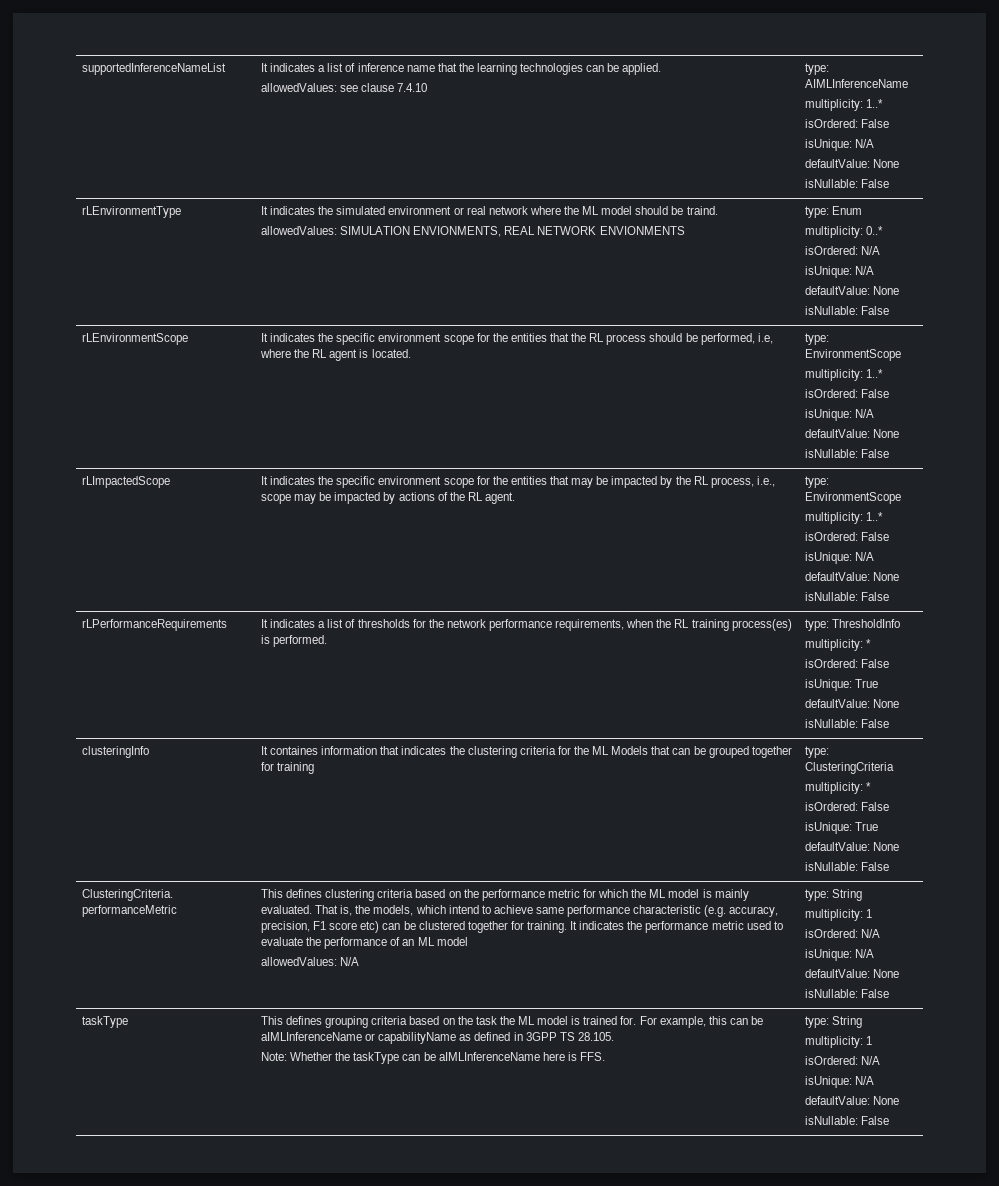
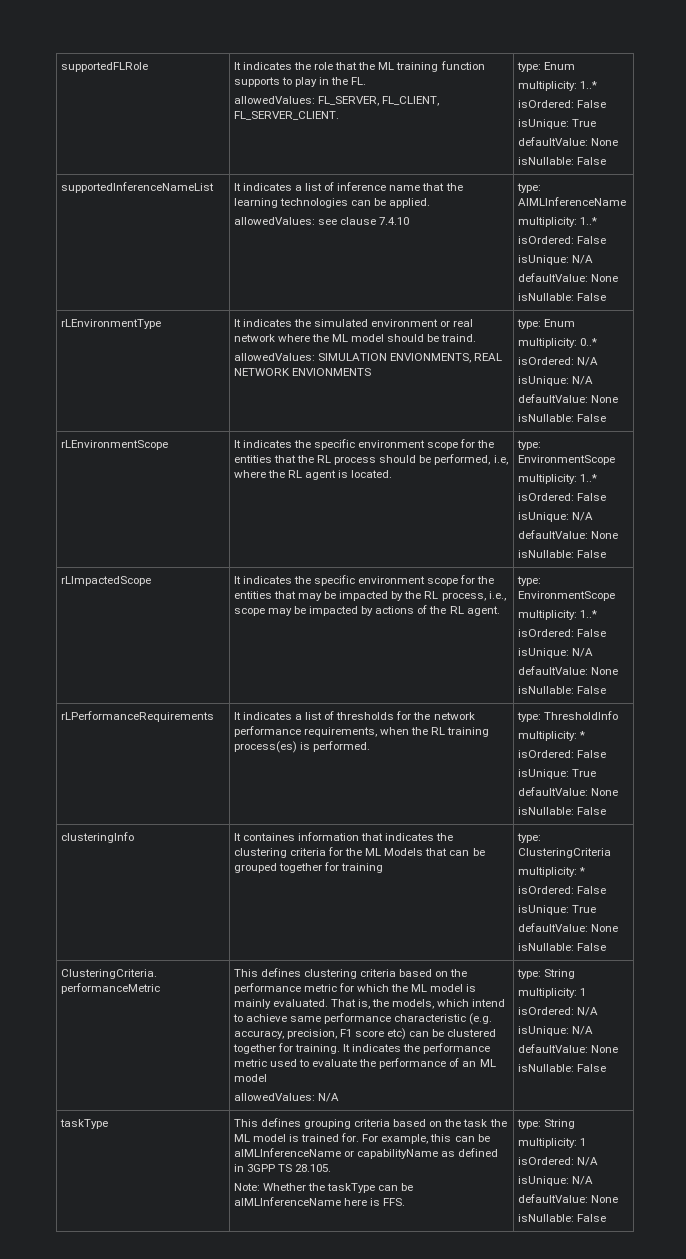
(82, 69) none -> [60,62,148,72] [233,61,485,72] [233,77,367,87] [233,96,439,106] [233,111,339,120] [516,62,575,72] [517,81,597,91] [517,100,606,108] [517,119,596,129] [517,137,618,146] [517,157,606,165] supportedFLRole | It indicates the role that the ML training function supports to play in the FL. // allowedValues: FL_SERVER, FL_CLIENT, FL_SERVER_CLIENT. | type: Enum // multiplicity: 1..* // isOrdered: False // isUnique: True // defaultValue: None // isNullable: False //

